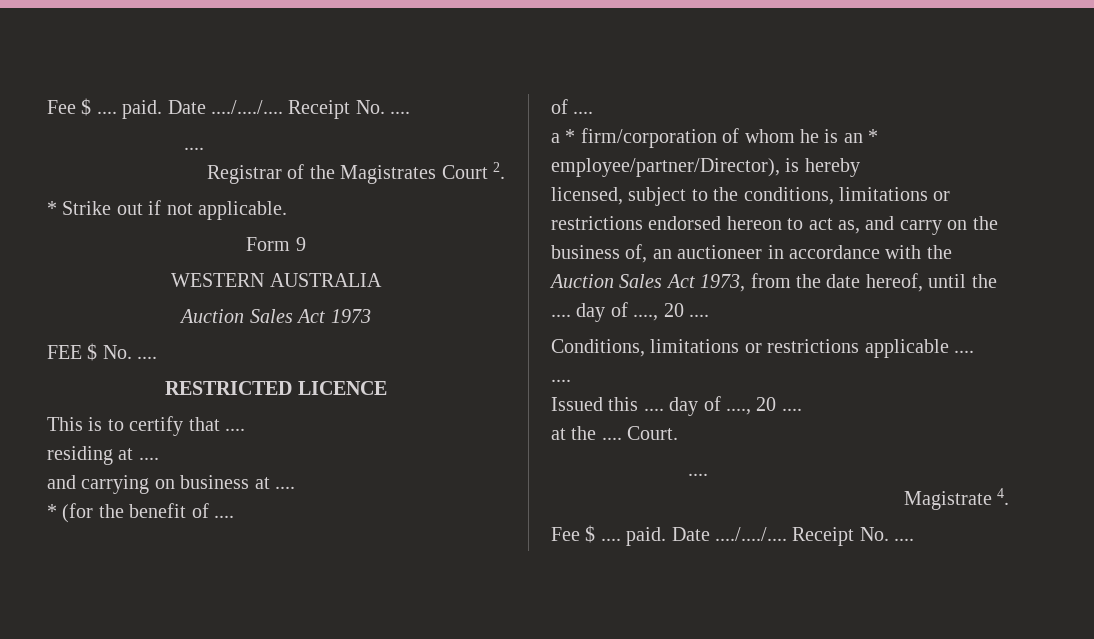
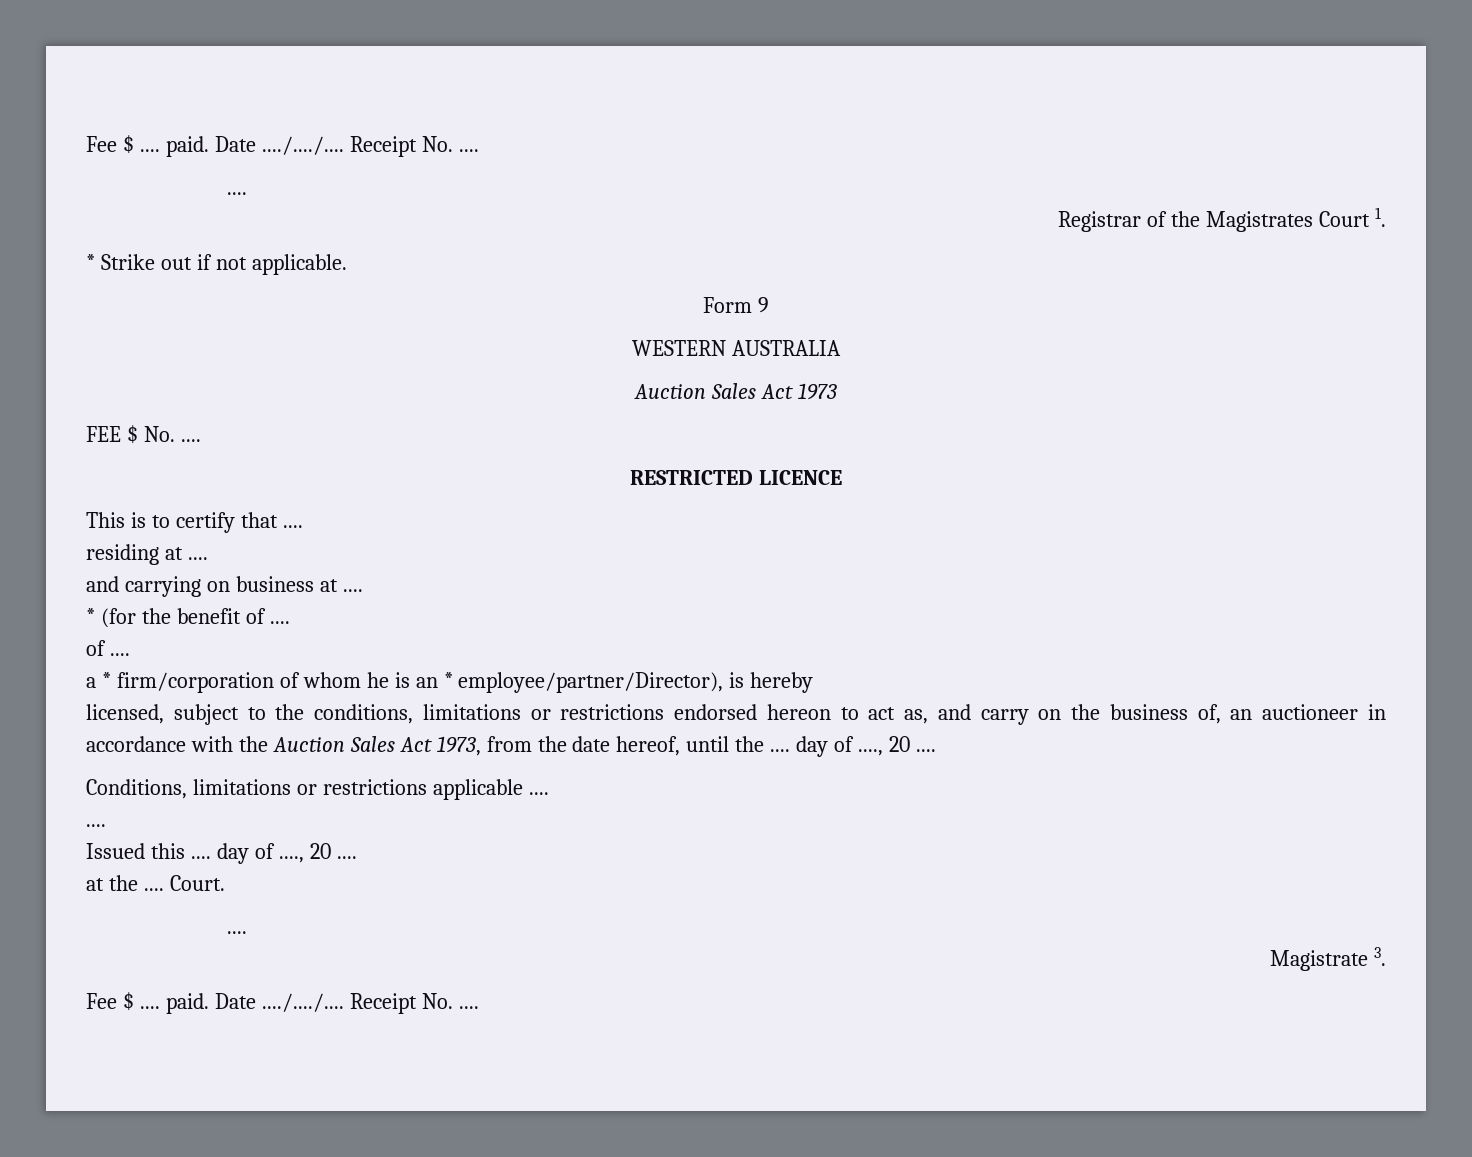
[492,162,505,179] 2. -> [1375,207,1387,227] 1.
[997,488,1009,505] 4. -> [1374,947,1386,966] 3.

